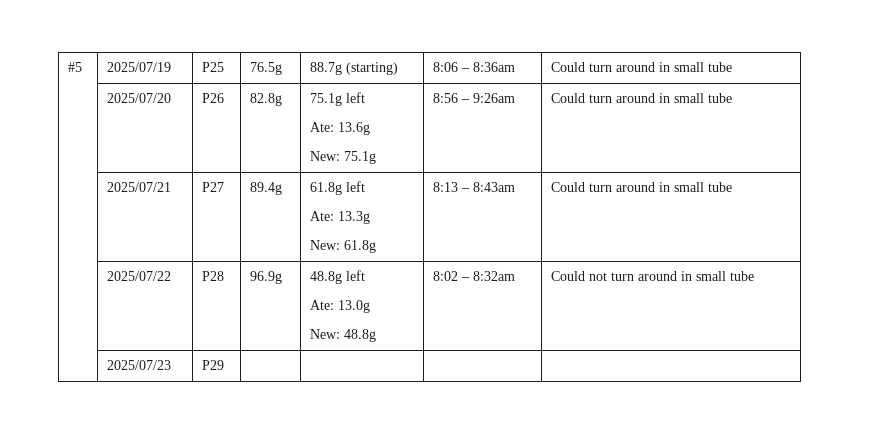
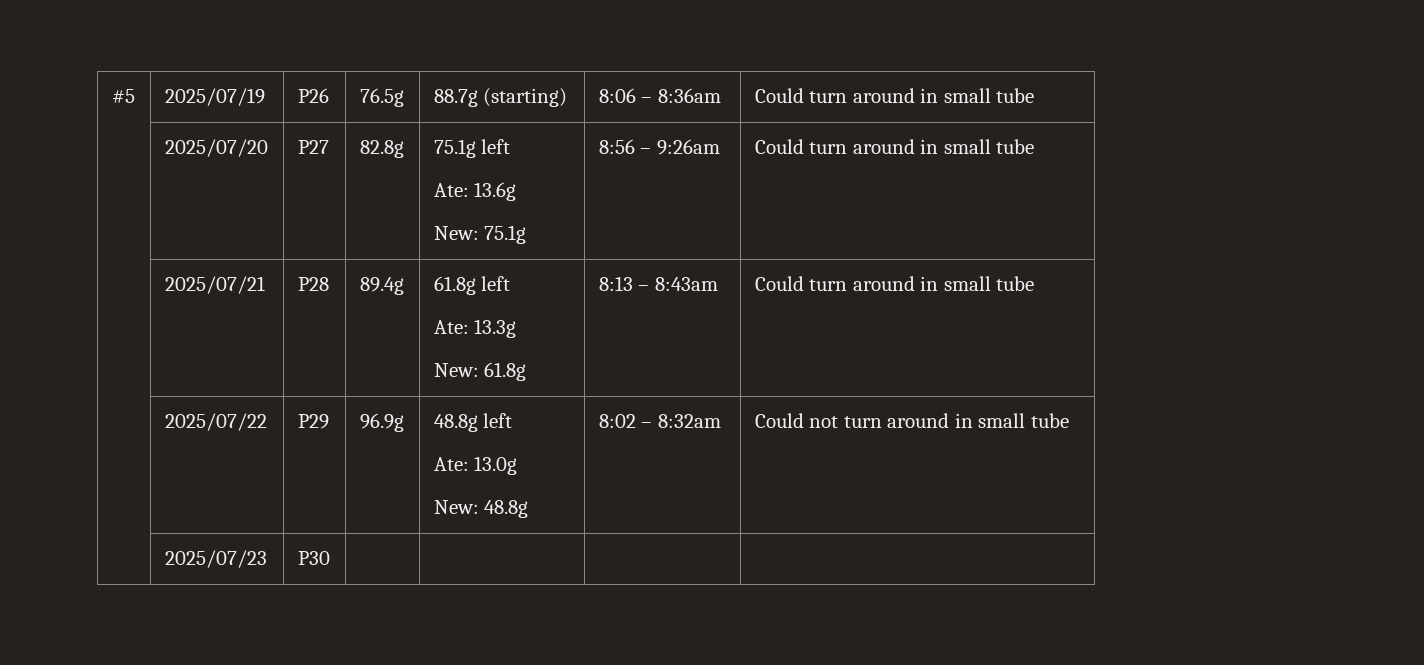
[201,62,224,72] P25 -> [297,88,329,103] P26
[201,93,224,103] P26 -> [297,140,329,154] P27
[201,182,224,192] P27 -> [297,277,329,291] P28
[201,271,224,281] P28 -> [297,414,329,429] P29
[201,360,224,370] P29 -> [297,551,330,565] P30

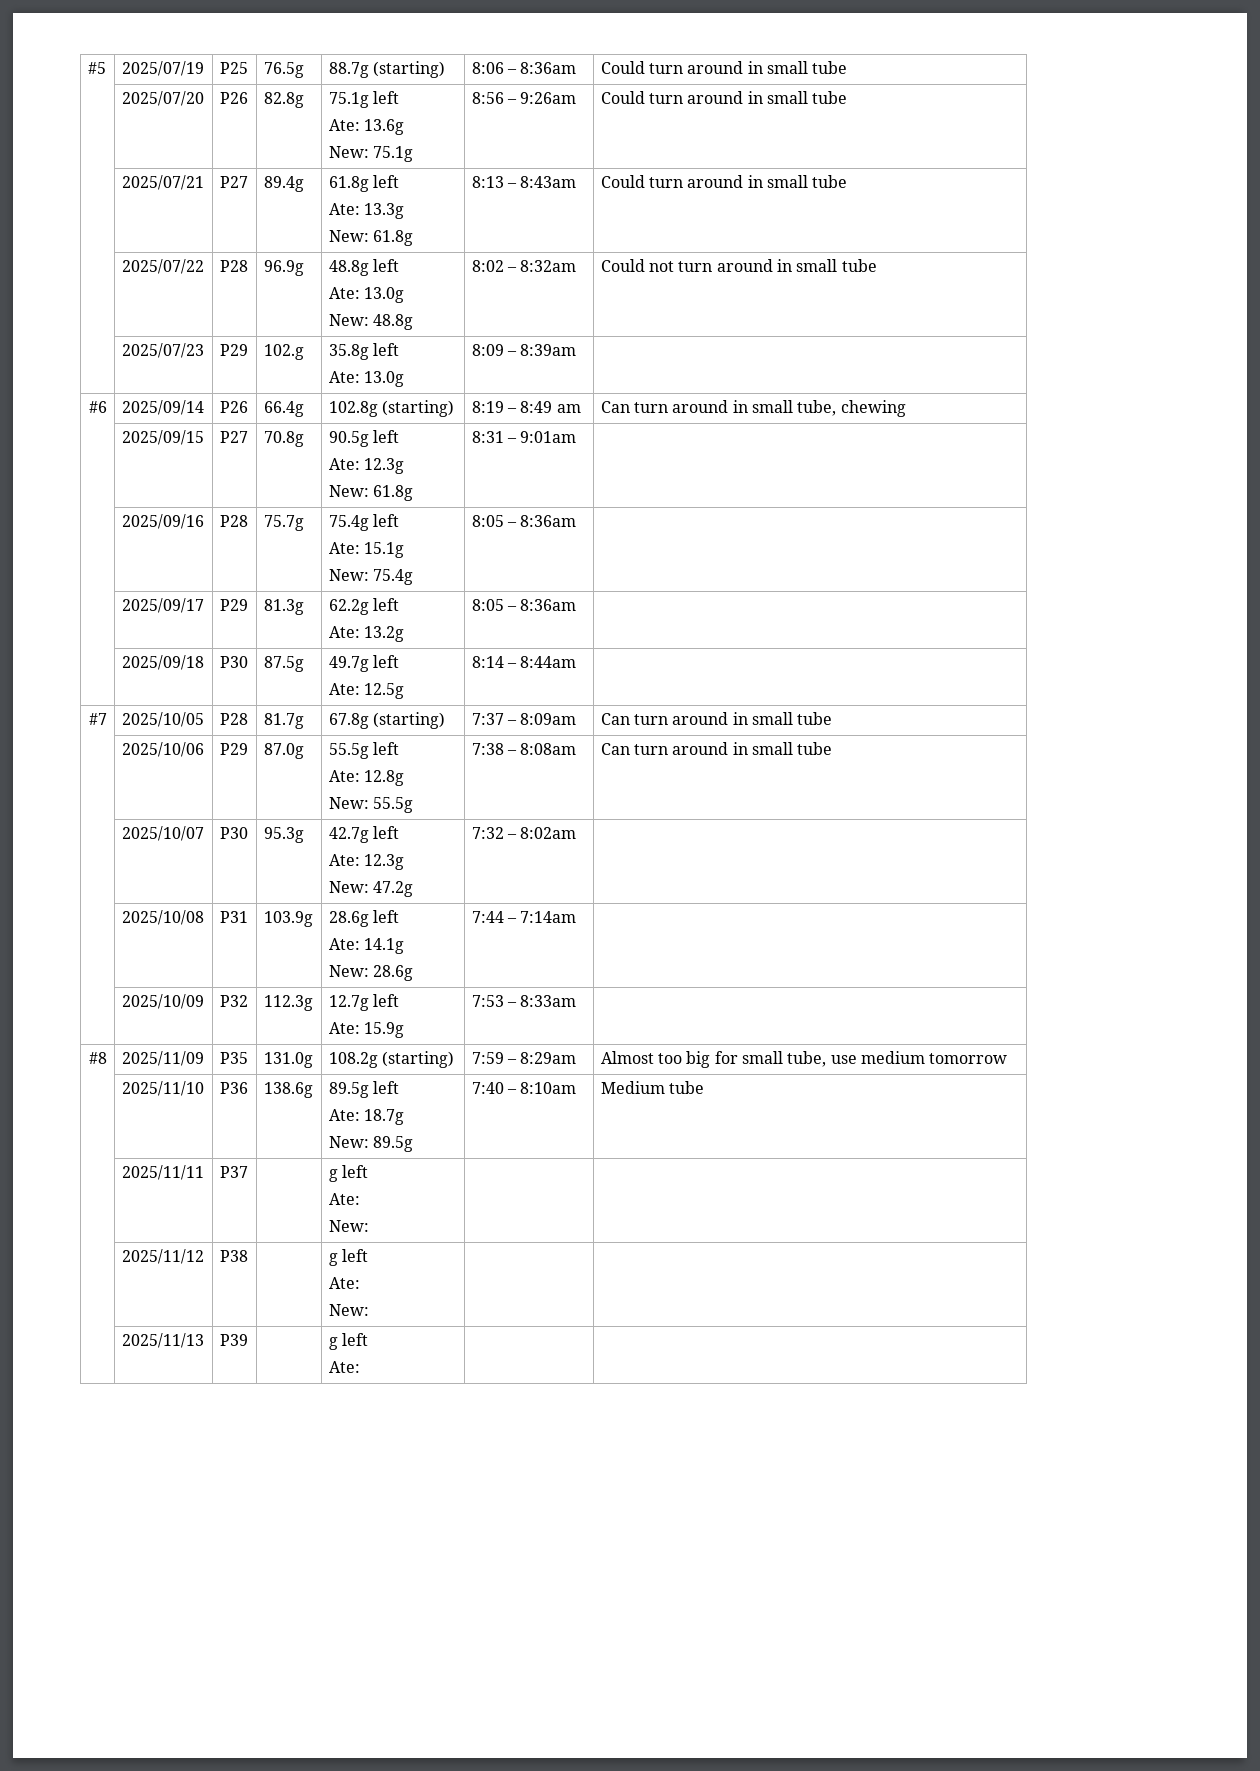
[297,88,329,103] P26 -> [219,62,248,74] P25
[297,140,329,154] P27 -> [219,92,248,104] P26
[297,277,329,291] P28 -> [219,176,248,188] P27
[297,414,329,429] P29 -> [219,260,248,272] P28
[297,551,330,565] P30 | | -> [219,344,248,356] [263,344,304,360] [328,343,399,360] [328,371,404,387] [471,344,577,356] [88,401,107,413] [121,400,204,415] [219,401,248,413] [263,401,304,417] [328,400,454,417] [471,401,581,413] [600,400,906,417] [121,430,204,445] [219,431,248,443] [263,431,304,447] [328,430,399,447] [328,458,404,474] [328,485,413,501] [471,431,577,443] [121,514,204,529] [219,515,248,527] [263,515,304,531] [328,514,399,531] [328,542,404,558] [328,569,413,585] [471,515,577,527] [121,598,204,613] [219,599,248,611] [263,599,304,615] [328,598,399,615] [328,626,404,642] [471,599,577,611] [121,655,204,670] [219,656,248,668] [263,656,304,672] [328,655,399,672] [328,683,404,699] [471,656,577,668] [88,713,107,725] [121,712,204,727] [219,713,248,725] [263,713,304,729] [328,712,445,729] [471,713,577,725] [600,712,833,725] [121,742,204,757] [219,743,248,755] [263,743,304,759] [328,742,399,759] [328,770,404,786] [328,797,413,813] [471,743,577,755] [600,742,833,755] [121,826,204,841] [219,827,248,839] [263,827,304,843] [328,826,399,843] [328,854,404,870] [328,881,413,897] [471,827,577,839] [121,910,204,925] [219,911,248,923] [263,911,313,927] [328,910,399,927] [328,938,404,954] [328,965,413,981] [471,911,577,923] [121,994,204,1009] [219,995,248,1007] [263,995,313,1011] [328,994,399,1011] [328,1022,404,1038] [471,995,577,1007] [88,1052,107,1064] [121,1051,204,1066] [219,1052,248,1064] [263,1052,313,1068] [328,1051,454,1068] [471,1052,577,1064] [600,1051,1008,1068] [121,1081,204,1096] [219,1082,248,1094] [263,1082,313,1098] [328,1081,399,1098] [328,1109,404,1125] [328,1136,413,1152] [471,1082,577,1094] [600,1081,704,1094] [121,1165,204,1180] [219,1166,248,1178] [328,1165,368,1182] [328,1193,360,1205] [328,1220,369,1232] [121,1249,204,1264] [219,1250,248,1262] [328,1249,368,1266] [328,1277,360,1289] [328,1304,369,1316] [121,1333,204,1348] [219,1334,248,1346] [328,1333,368,1350] [328,1361,360,1373] P29 | 102.g | 35.8g left // Ate: 13.0g | 8:09 – 8:39am | // #6 | 2025/09/14 | P26 | 66.4g | 102.8g (starting) | 8:19 – 8:49 am | Can turn around in small tube, chewing // | 2025/09/15 | P27 | 70.8g | 90.5g left // Ate: 12.3g // New: 61.8g | 8:31 – 9:01am | // | 2025/09/16 | P28 | 75.7g | 75.4g left // Ate: 15.1g // New: 75.4g | 8:05 – 8:36am | // | 2025/09/17 | P29 | 81.3g | 62.2g left // Ate: 13.2g | 8:05 – 8:36am | // | 2025/09/18 | P30 | 87.5g | 49.7g left // Ate: 12.5g | 8:14 – 8:44am | // #7 | 2025/10/05 | P28 | 81.7g | 67.8g (starting) | 7:37 – 8:09am | Can turn around in small tube // | 2025/10/06 | P29 | 87.0g | 55.5g left // Ate: 12.8g // New: 55.5g | 7:38 – 8:08am | Can turn around in small tube // | 2025/10/07 | P30 | 95.3g | 42.7g left // Ate: 12.3g // New: 47.2g | 7:32 – 8:02am | // | 2025/10/08 | P31 | 103.9g | 28.6g left // Ate: 14.1g // New: 28.6g | 7:44 – 7:14am | // | 2025/10/09 | P32 | 112.3g | 12.7g left // Ate: 15.9g | 7:53 – 8:33am | // #8 | 2025/11/09 | P35 | 131.0g | 108.2g (starting) | 7:59 – 8:29am | Almost too big for small tube, use medium tomorrow // | 2025/11/10 | P36 | 138.6g | 89.5g left // Ate: 18.7g // New: 89.5g | 7:40 – 8:10am | Medium tube // | 2025/11/11 | P37 | | g left // Ate: // New: | | // | 2025/11/12 | P38 | | g left // Ate: // New: | | // | 2025/11/13 | P39 | | g left // Ate:

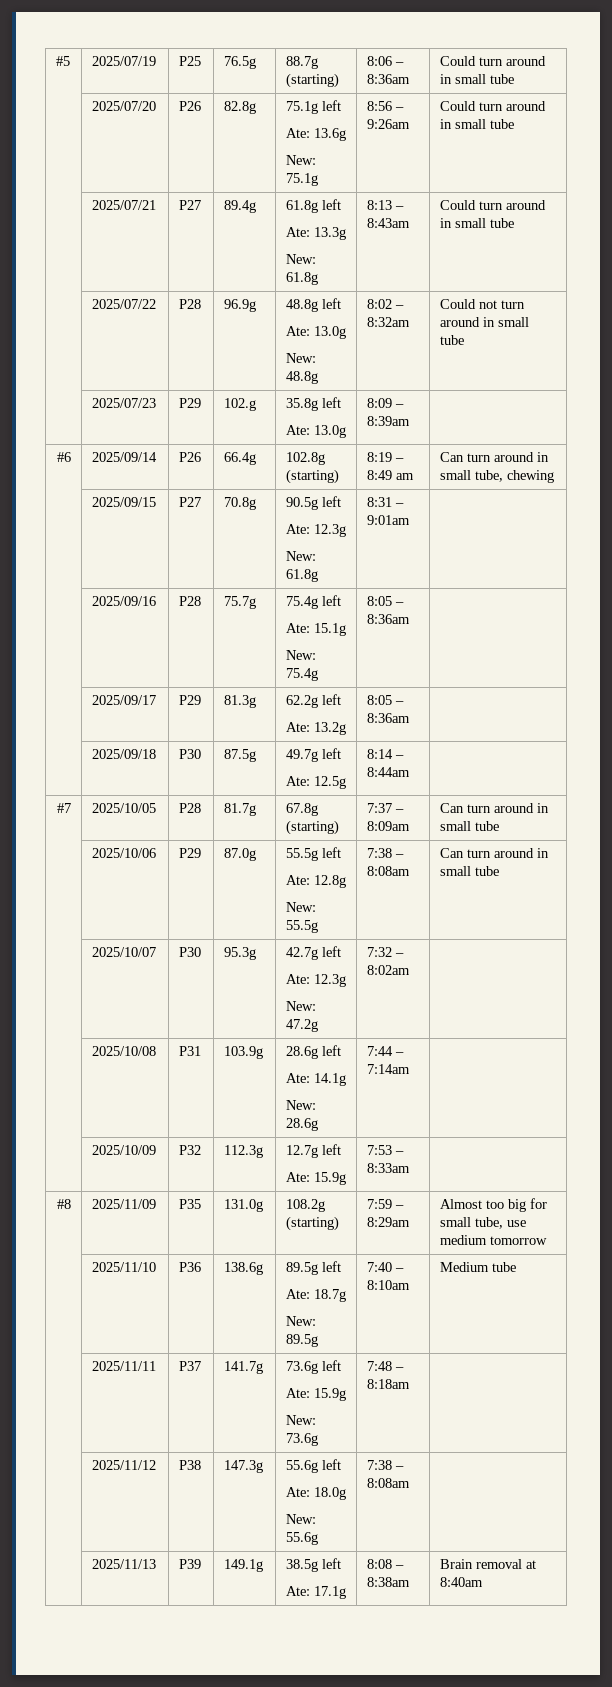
[328,1165,368,1182] [328,1193,360,1205] [328,1220,369,1232] | g left // Ate: // New: | -> [223,1361,263,1374] [285,1360,341,1374] [285,1388,346,1401] [285,1415,316,1425] [285,1433,318,1446] [366,1361,404,1371] [366,1379,410,1389] 141.7g | 73.6g left // Ate: 15.9g // New: 73.6g | 7:48 – 8:18am
[328,1249,368,1266] [328,1277,360,1289] [328,1304,369,1316] | g left // Ate: // New: | -> [223,1460,263,1473] [285,1459,341,1473] [285,1487,346,1500] [285,1514,316,1524] [285,1532,318,1545] [366,1460,404,1470] [366,1478,410,1488] 147.3g | 55.6g left // Ate: 18.0g // New: 55.6g | 7:38 – 8:08am
[328,1333,368,1350] [328,1361,360,1373] | g left // Ate: | | -> [223,1559,263,1572] [285,1558,341,1572] [285,1586,346,1599] [366,1559,404,1569] [366,1577,410,1587] [439,1559,536,1569] [439,1577,483,1587] 149.1g | 38.5g left // Ate: 17.1g | 8:08 – 8:38am | Brain removal at 8:40am

